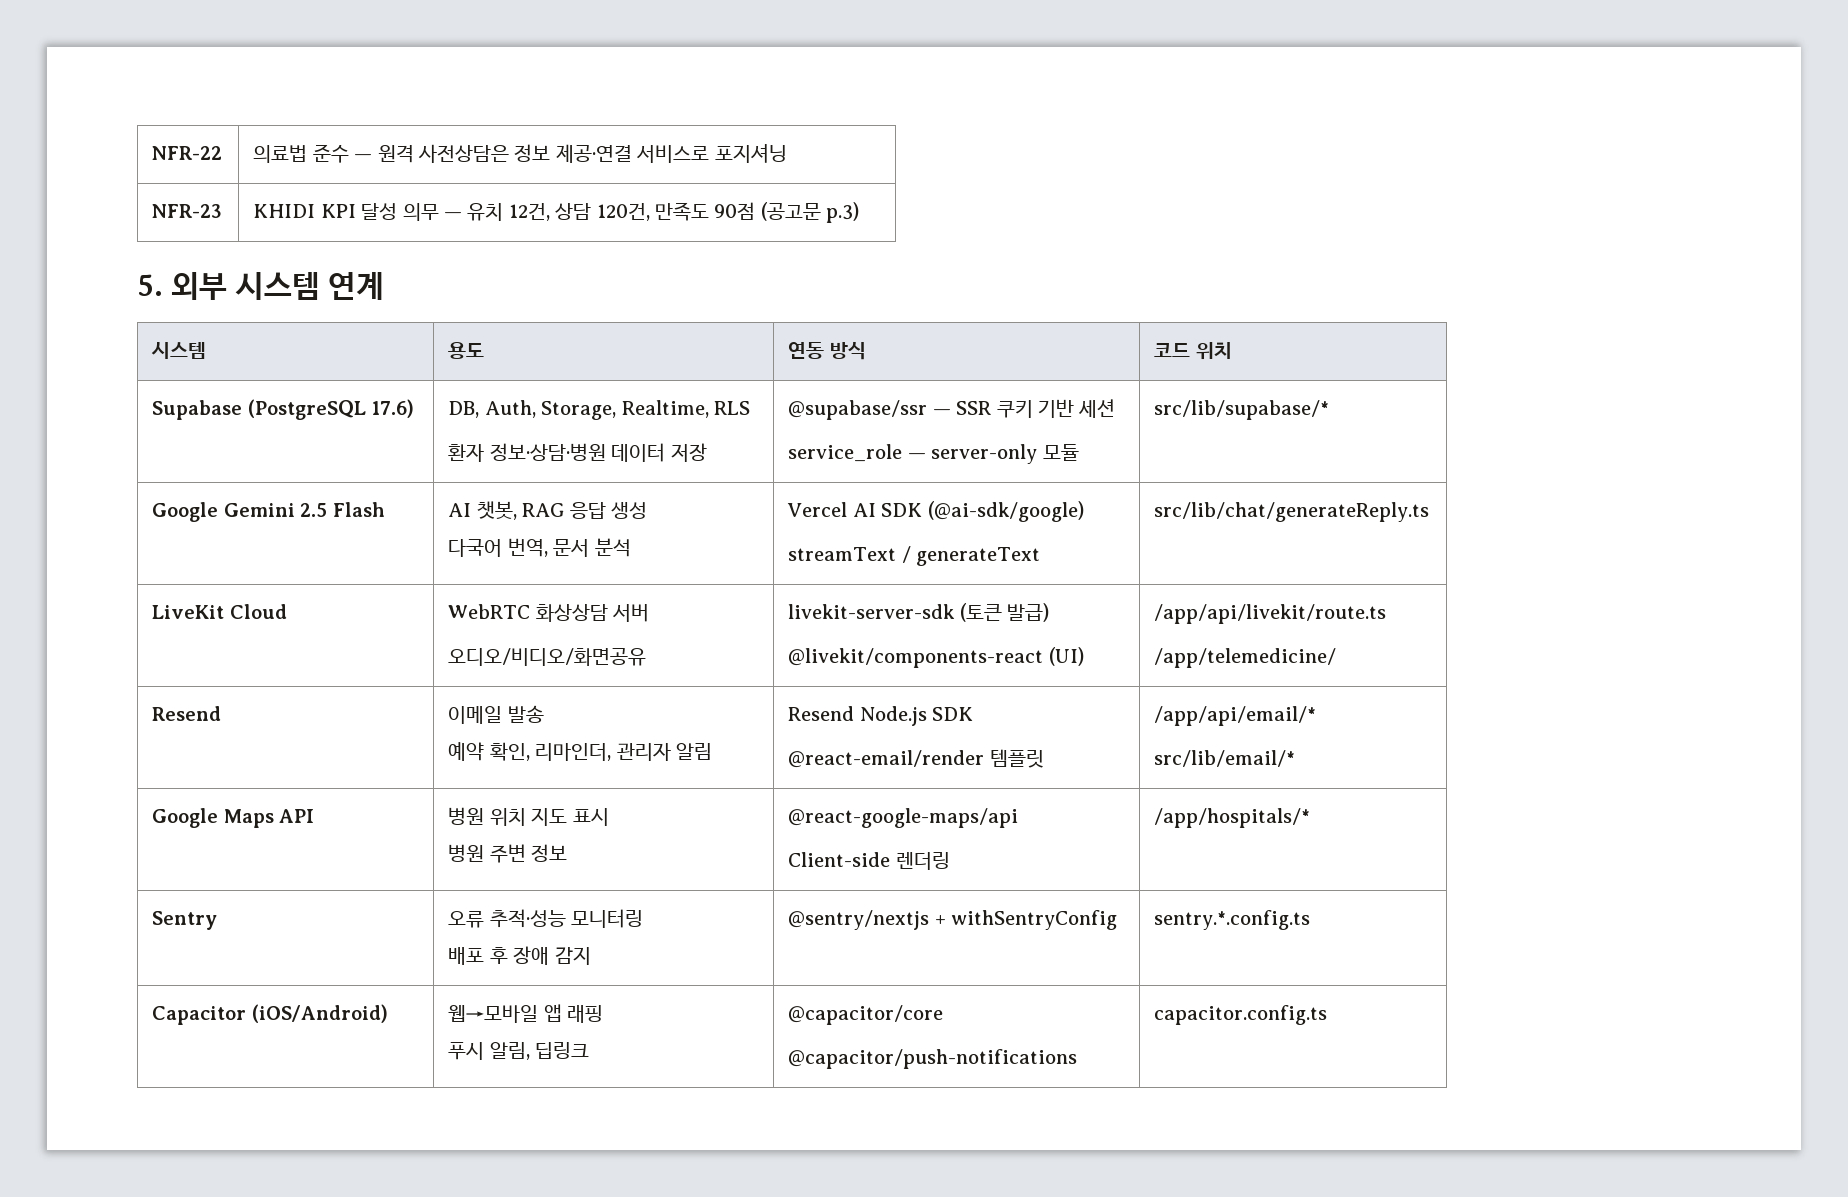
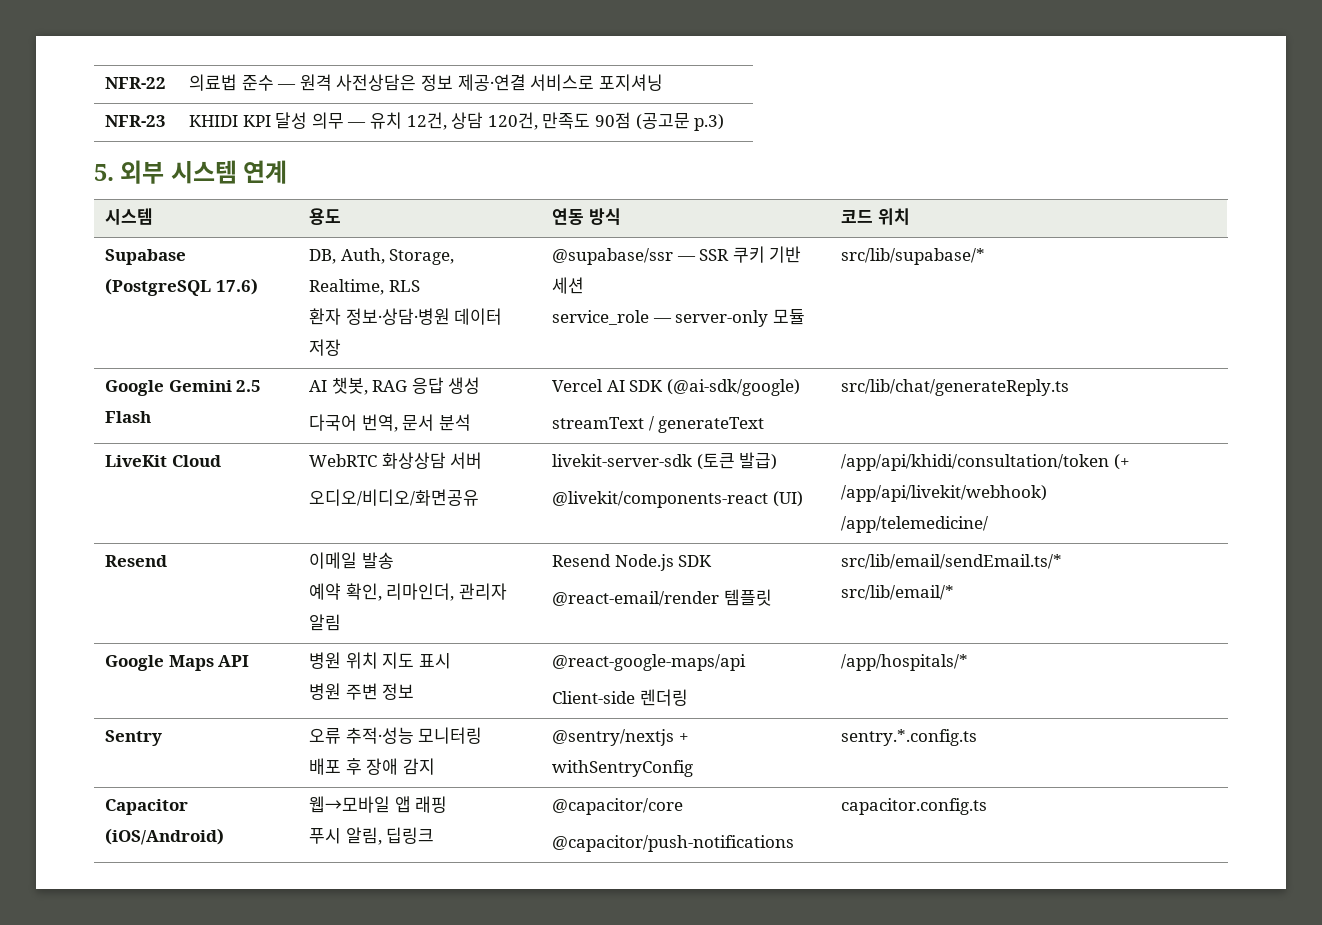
[1154,604,1387,624] /app/api/livekit/route.ts -> [841,454,1130,471] [841,485,1048,502] /app/api/khidi/consultation/token (+ /app/api/livekit/webhook)
[1154,706,1317,726] /app/api/email/* -> [841,554,1063,569] src/lib/email/sendEmail.ts/*

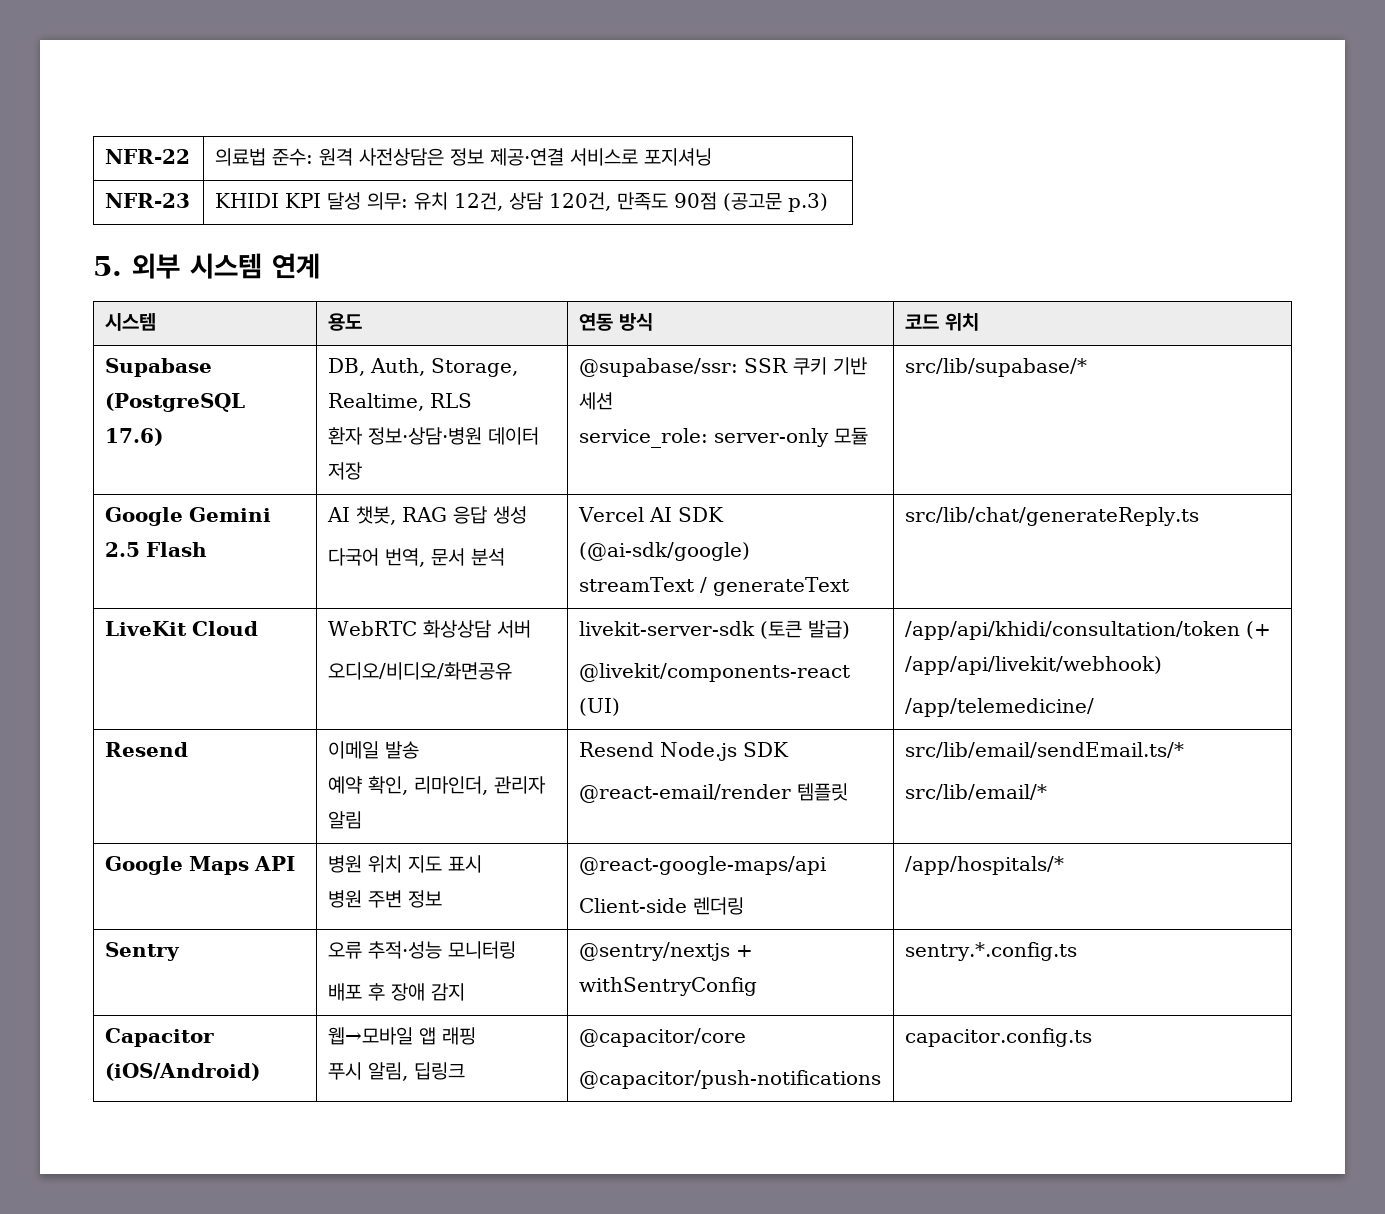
[241,75,297,91] 준수 — -> [272,148,314,166] 준수:
[311,112,367,129] 의무 — -> [367,192,409,210] 의무:
[552,248,696,265] @supabase/ssr — -> [579,358,739,377] @supabase/ssr:
[552,310,672,325] service_role — -> [579,428,709,448] service_role:

